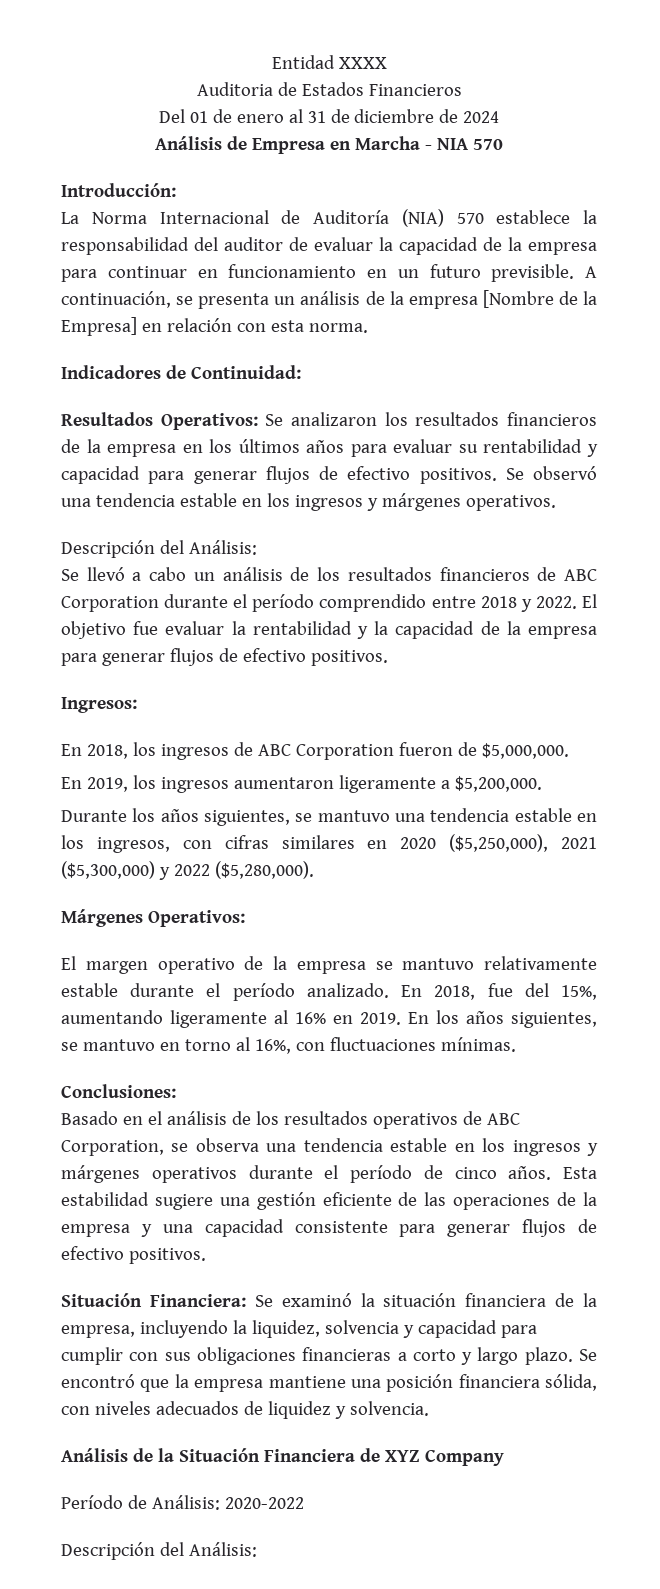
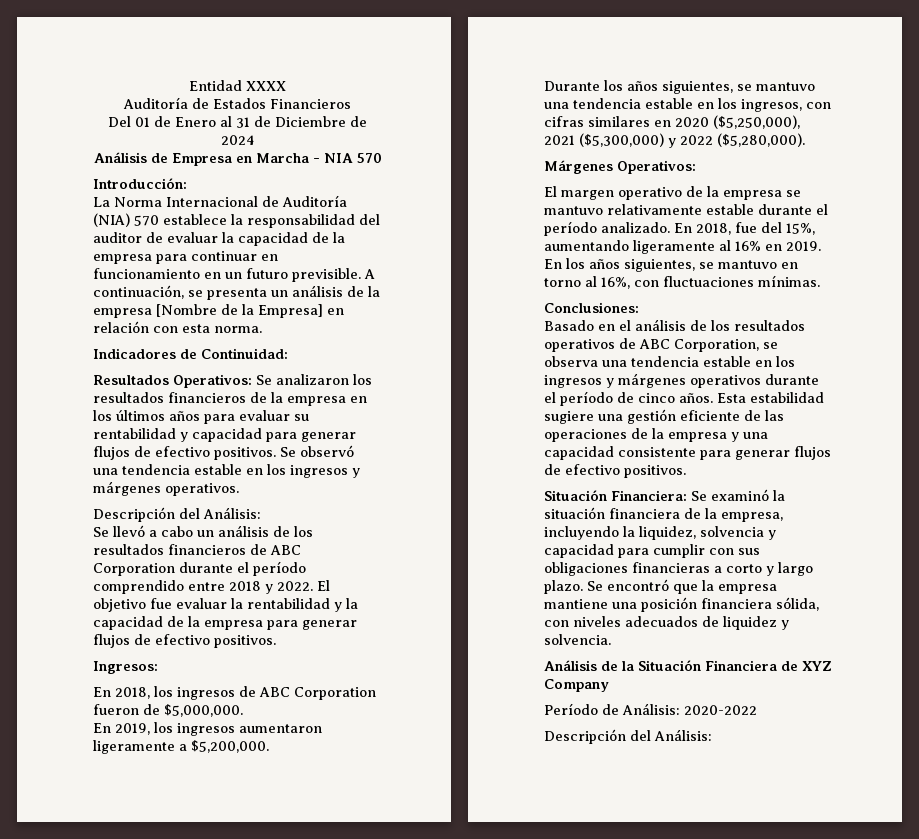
[196,82,273,96] Auditoria -> [123,97,188,109] Auditoría
[236,114,284,123] enero -> [175,117,216,127] Enero
[354,109,435,123] diciembre -> [275,116,346,127] Diciembre

